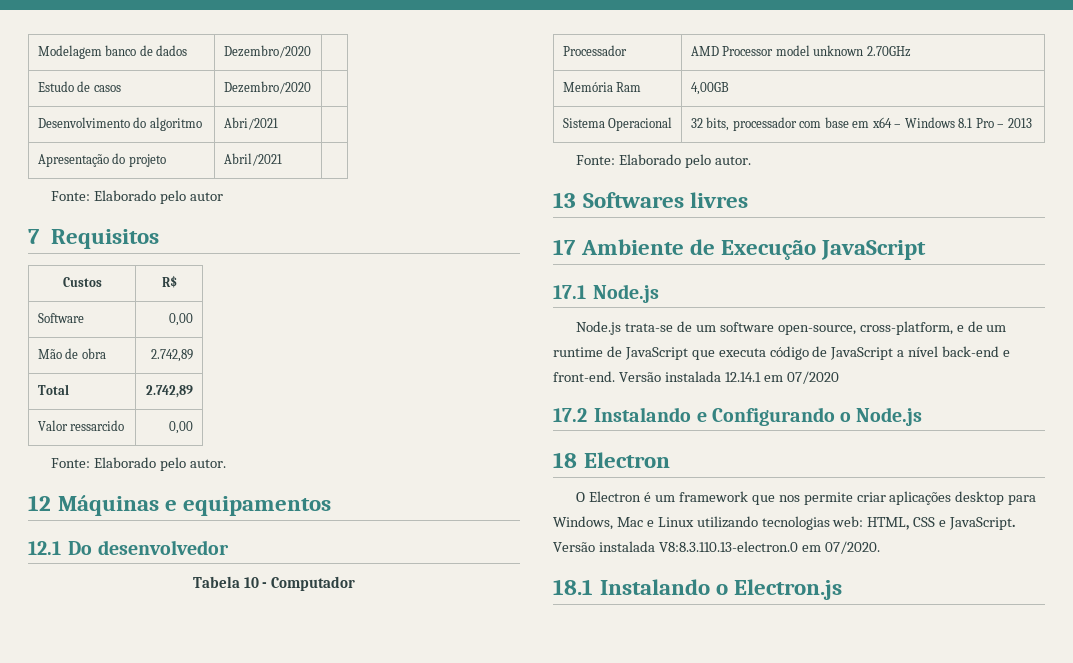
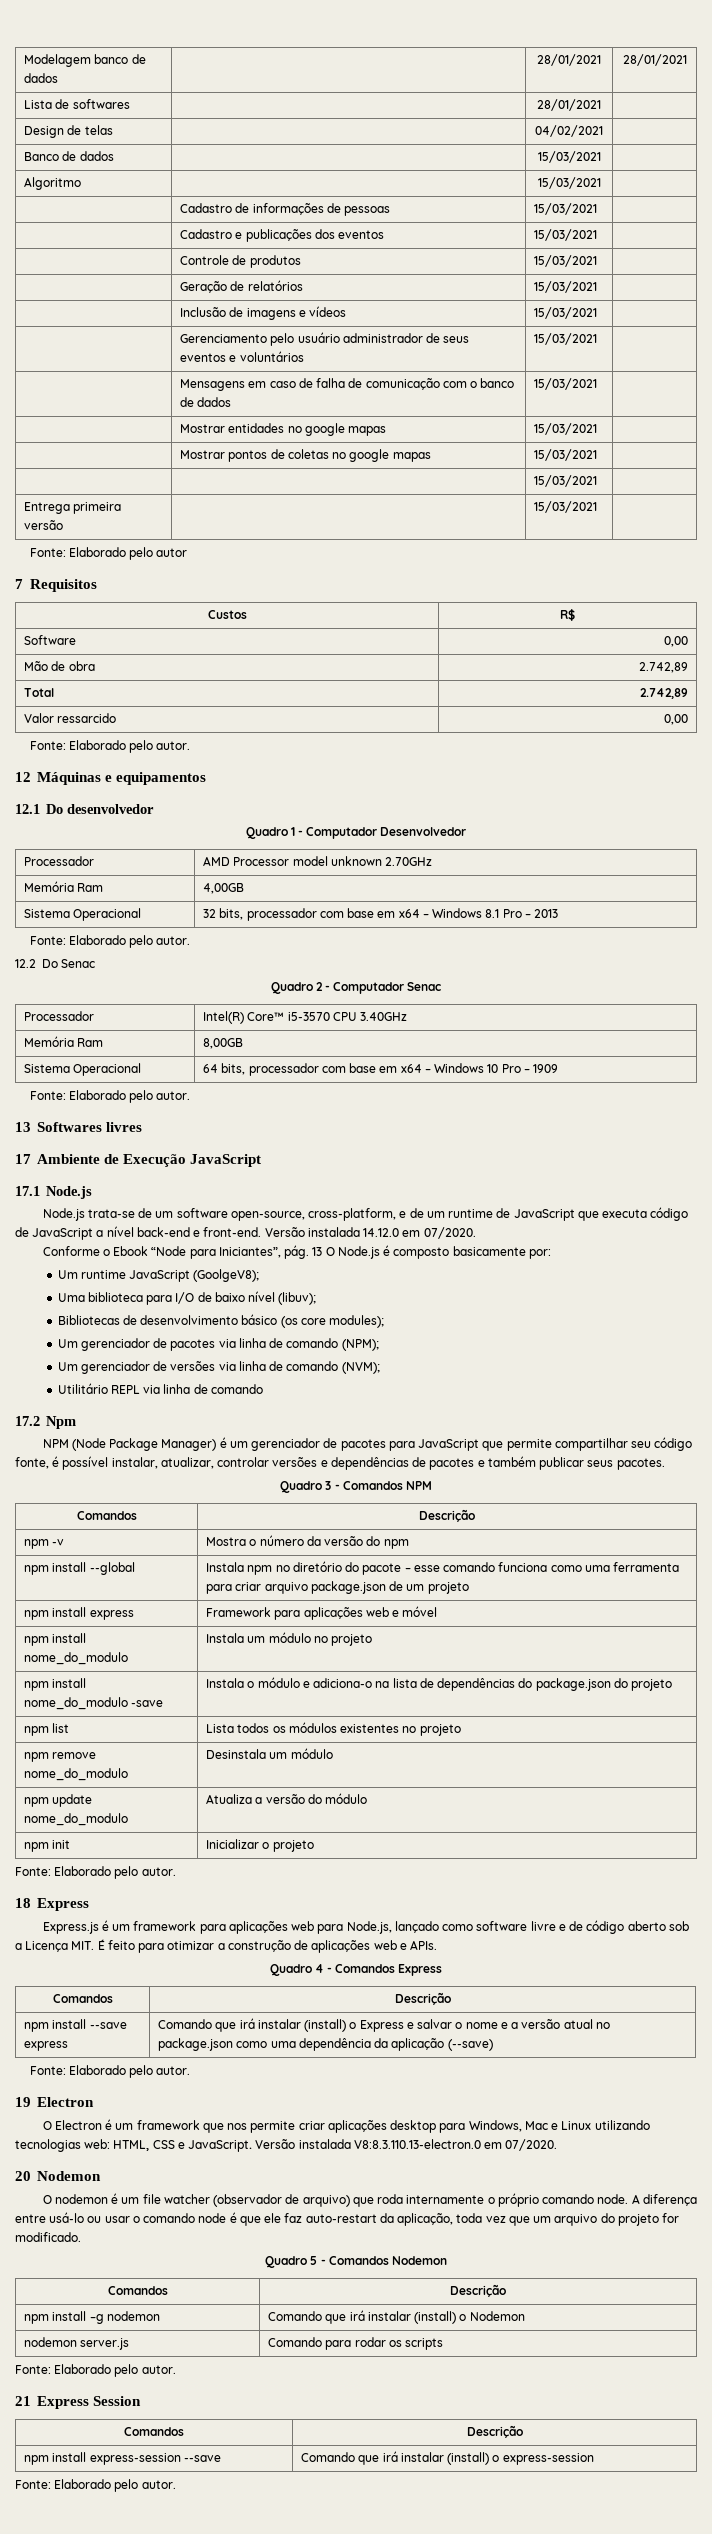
[223,45,311,58] [37,81,121,92] [223,81,311,94] [37,117,202,131] [223,117,278,130] [37,153,166,167] [223,153,282,166] Dezembro/2020 | // Estudo de casos | Dezembro/2020 | // Desenvolvimento do algoritmo | Abri/2021 | // Apresentação do projeto | Abril/2021 -> [537,54,601,66] [622,54,687,66] [24,99,130,109] [537,99,601,111] [24,125,113,138] [535,125,603,137] [24,151,114,161] [537,151,601,163] [24,177,82,190] [537,177,601,189] [180,203,391,216] [534,203,598,215] [180,229,385,242] [534,229,598,241] [180,255,301,268] [534,255,598,267] [180,280,303,293] [534,281,598,293] [180,306,347,320] [534,307,598,319] [180,332,470,346] [180,351,304,362] [534,333,598,345] [180,378,515,391] [180,397,232,407] [534,378,598,390] [180,423,387,436] [534,423,598,435] [180,449,431,462] [534,449,598,461] [534,475,598,487] [24,502,122,514] [24,520,64,530] [534,501,598,513] | 28/01/2021 | 28/01/2021 // Lista de softwares | | 28/01/2021 | // Design de telas | | 04/02/2021 | // Banco de dados | | 15/03/2021 | // Algoritmo | | 15/03/2021 | // | Cadastro de informações de pessoas | 15/03/2021 | // | Cadastro e publicações dos eventos | 15/03/2021 | // | Controle de produtos | 15/03/2021 | // | Geração de relatórios | 15/03/2021 | // | Inclusão de imagens e vídeos | 15/03/2021 | // | Gerenciamento pelo usuário administrador de seus eventos e voluntários | 15/03/2021 | // | Mensagens em caso de falha de comunicação com o banco de dados | 15/03/2021 | // | Mostrar entidades no google mapas | 15/03/2021 | // | Mostrar pontos de coletas no google mapas | 15/03/2021 | // | | 15/03/2021 | // Entrega primeira versão | | 15/03/2021
[192,576,356,591] Tabela 10 - Computador -> [245,827,467,839] Quadro 1 - Computador Desenvolvedor
(751, 160) none -> [15,959,96,968] [270,982,442,994] [24,1011,95,1021] [203,1011,408,1024] [24,1036,104,1047] [203,1038,244,1049] [24,1063,142,1076] [203,1063,559,1076] [29,1090,191,1103] // 12.2 Do Senac // Quadro 2 - Computador Senac // Processador | Intel(R) Core™ i5-3570 CPU 3.40GHz // Memória Ram | 8,00GB // Sistema Operacional | 64 bits, processador com base em x64 – Windows 10 Pro – 1909 // Fonte: Elaborado pelo autor.
[724,371,839,384] [553,407,923,426] [553,452,577,468] 12.14.1 em 07/2020 // 17.2 Instalando e Configurando o Node.js // 18 -> [363,1227,476,1239] [42,1245,551,1259] [57,1269,260,1282] [57,1291,317,1305] [57,1314,385,1328] [57,1338,379,1351] [57,1361,380,1374] [57,1383,263,1394] [15,1416,76,1429] [42,1437,693,1451] [15,1456,665,1470] [280,1481,432,1493] [76,1511,137,1520] [419,1509,475,1522] [24,1539,65,1549] [206,1535,409,1549] [24,1562,135,1575] [206,1561,680,1575] [206,1581,469,1594] [24,1607,134,1620] [206,1606,438,1620] [24,1633,87,1646] [24,1652,129,1665] [206,1632,373,1646] [24,1678,87,1691] [24,1697,164,1710] [206,1677,673,1691] [24,1723,70,1736] [206,1722,461,1736] [24,1752,97,1762] [24,1768,129,1781] [206,1748,333,1759] [24,1794,93,1807] [24,1813,129,1826] [206,1793,368,1804] [24,1840,71,1852] [206,1839,314,1852] [15,1866,176,1879] [15,1898,89,1911] [42,1920,689,1934] [15,1939,438,1953] [269,1964,443,1976] [52,1994,113,2003] [394,1992,451,2005] [24,2019,127,2032] [24,2041,69,2051] [158,2018,610,2032] [158,2038,493,2051] [29,2065,191,2078] [15,2097,31,2107] 14.12.0 em 07/2020. // Conforme o Ebook “Node para Iniciantes”, pág. 13 O Node.js é composto basicamente por: // Um runtime JavaScript (GoolgeV8); // Uma biblioteca para I/O de baixo nível (libuv); // Bibliotecas de desenvolvimento básico (os core modules); // Um gerenciador de pacotes via linha de comando (NPM); // Um gerenciador de versões via linha de comando (NVM); // Utilitário REPL via linha de comando // 17.2 Npm // NPM (Node Package Manager) é um gerenciador de pacotes para JavaScript que permite compartilhar seu código fonte, é possível instalar, atualizar, controlar versões e dependências de pacotes e também publicar seus pacotes. // Quadro 3 - Comandos NPM // Comandos | Descrição // npm -v | Mostra o número da versão do npm // npm install --global | Instala npm no diretório do pacote – esse comando funciona como uma ferramenta para criar arquivo package.json de um projeto // npm install express | Framework para aplicações web e móvel // npm install nome_do_modulo | Instala um módulo no projeto // npm install nome_do_modulo -save | Instala o módulo e adiciona-o na lista de dependências do package.json do projeto // npm list | Lista todos os módulos existentes no projeto // npm remove nome_do_modulo | Desinstala um módulo // npm update nome_do_modulo | Atualiza a versão do módulo // npm init | Inicializar o projeto // Fonte: Elaborado pelo autor. // 18 Express // Express.js é um framework para aplicações web para Node.js, lançado como software livre e de código aberto sob a Licença MIT. É feito para otimizar a construção de aplicações web e APIs. // Quadro 4 - Comandos Express // Comandos | Descrição // npm install --save express | Comando que irá instalar (install) o Express e salvar o nome e a versão atual no package.json como uma dependência da aplicação (--save) // Fonte: Elaborado pelo autor. // 19
[553,579,843,600] 18.1 Instalando o Electron.js -> [15,2171,101,2181] [42,2193,697,2207] [15,2212,680,2226] [15,2232,81,2242] [265,2256,447,2268] [107,2286,168,2295] [450,2284,506,2297] [24,2311,160,2324] [268,2310,525,2324] [24,2337,130,2350] [268,2337,444,2350] [15,2364,176,2377] [15,2396,142,2409] [124,2427,184,2436] [466,2425,523,2438] [24,2452,221,2465] [301,2451,594,2465] [15,2479,176,2492] 20 Nodemon // O nodemon é um file watcher (observador de arquivo) que roda internamente o próprio comando node. A diferença entre usá-lo ou usar o comando node é que ele faz auto-restart da aplicação, toda vez que um arquivo do projeto for modificado. // Quadro 5 - Comandos Nodemon // Comandos | Descrição // npm install –g nodemon | Comando que irá instalar (install) o Nodemon // nodemon server.js | Comando para rodar os scripts // Fonte: Elaborado pelo autor. // 21 Express Session // Comandos | Descrição // npm install express-session --save | Comando que irá instalar (install) o express-session // Fonte: Elaborado pelo autor.

